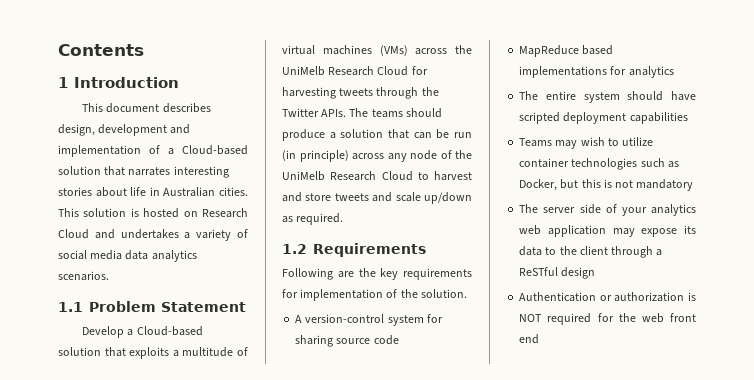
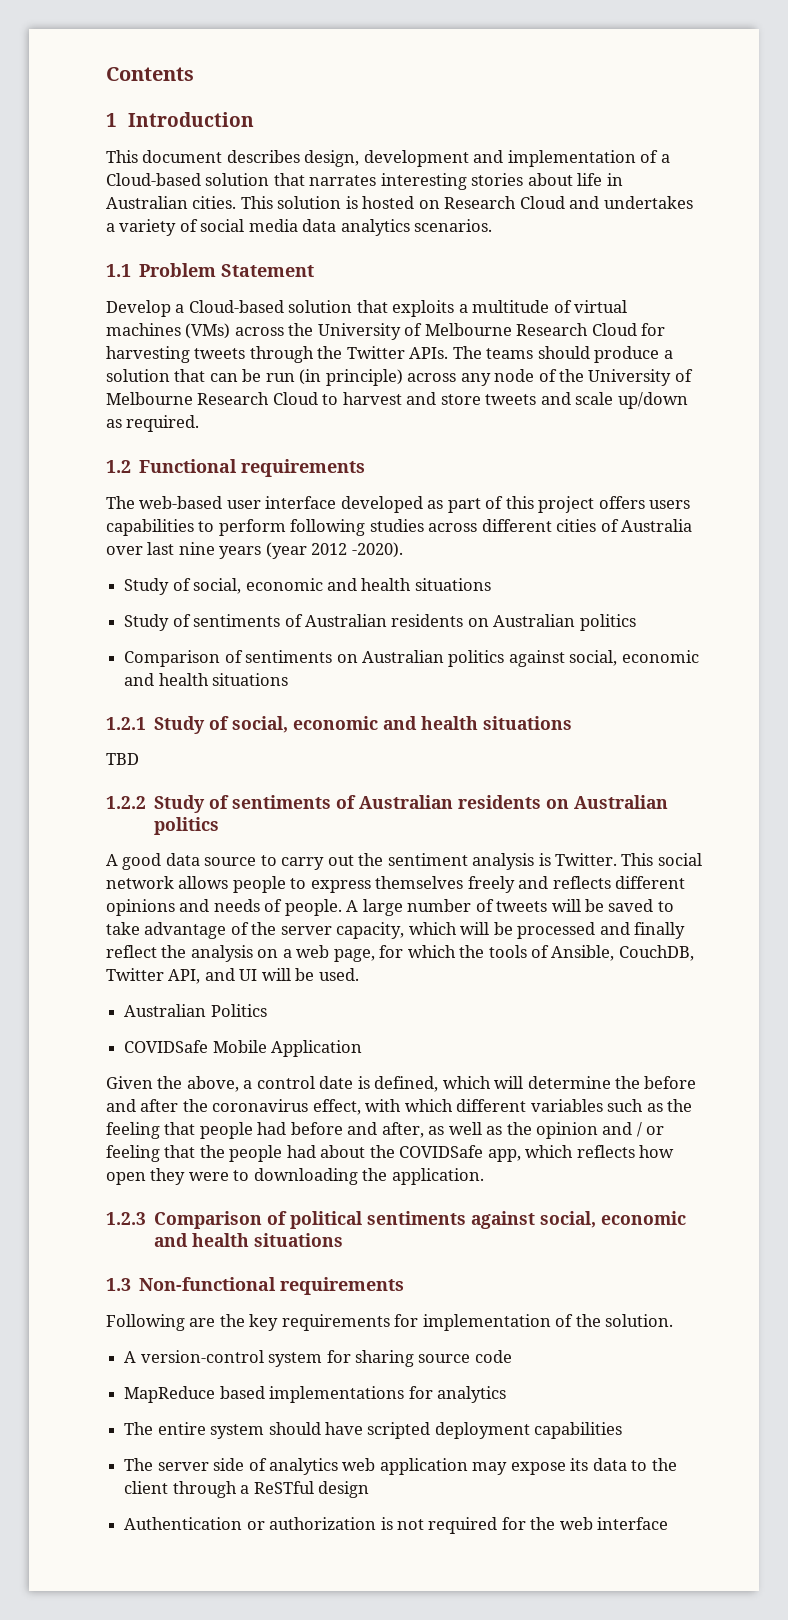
[282,66,325,76] UniMelb -> [317,323,512,340] University of Melbourne
[282,171,325,181] UniMelb -> [588,369,693,386] [106,392,193,405] University of Melbourne
[313,243,426,257] Requirements -> [139,459,366,477] [106,496,691,513] [106,519,693,536] [106,542,403,559] [124,578,491,595] [124,614,636,631] [124,650,699,667] [124,673,289,686] [106,716,573,734] [106,753,139,765] [106,795,669,813] [154,817,220,835] [106,853,702,870] [106,876,686,893] [106,899,674,916] [106,922,686,939] [106,945,694,962] [106,968,359,984] [124,1004,267,1017] [124,1040,363,1057] [106,1076,697,1092] [106,1099,693,1115] [106,1122,665,1139] [106,1145,675,1162] [106,1168,484,1185] [106,1211,687,1229] [154,1233,344,1247] [106,1277,405,1295] Functional requirements // The web-based user interface developed as part of this project offers users capabilities to perform following studies across different cities of Australia over last nine years (year 2012 -2020). // Study of social, economic and health situations // Study of sentiments of Australian residents on Australian politics // Comparison of sentiments on Australian politics against social, economic and health situations // 1.2.1 Study of social, economic and health situations // TBD // 1.2.2 Study of sentiments of Australian residents on Australian politics // A good data source to carry out the sentiment analysis is Twitter. This social network allows people to express themselves freely and reflects different opinions and needs of people. A large number of tweets will be saved to take advantage of the server capacity, which will be processed and finally reflect the analysis on a web page, for which the tools of Ansible, CouchDB, Twitter API, and UI will be used. // Australian Politics // COVIDSafe Mobile Application // Given the above, a control date is defined, which will determine the before and after the coronavirus effect, with which different variables such as the feeling that people had before and after, as well as the opinion and / or feeling that the people had about the COVIDSafe app, which reflects how open they were to downloading the application. // 1.2.3 Comparison of political sentiments against social, economic and health situations // 1.3 Non-functional requirements
[519,137,654,149] [519,158,679,170] [519,179,694,191] // Teams may wish to utilize container technologies such as Docker, but this is not mandatory -> (623, 1430) none
[621,207,647,216] your -> (267, 1464) none
[519,314,543,322] NOT -> [396,1519,424,1530] not
[670,313,696,322] [519,334,540,344] front end -> [597,1517,669,1530] interface

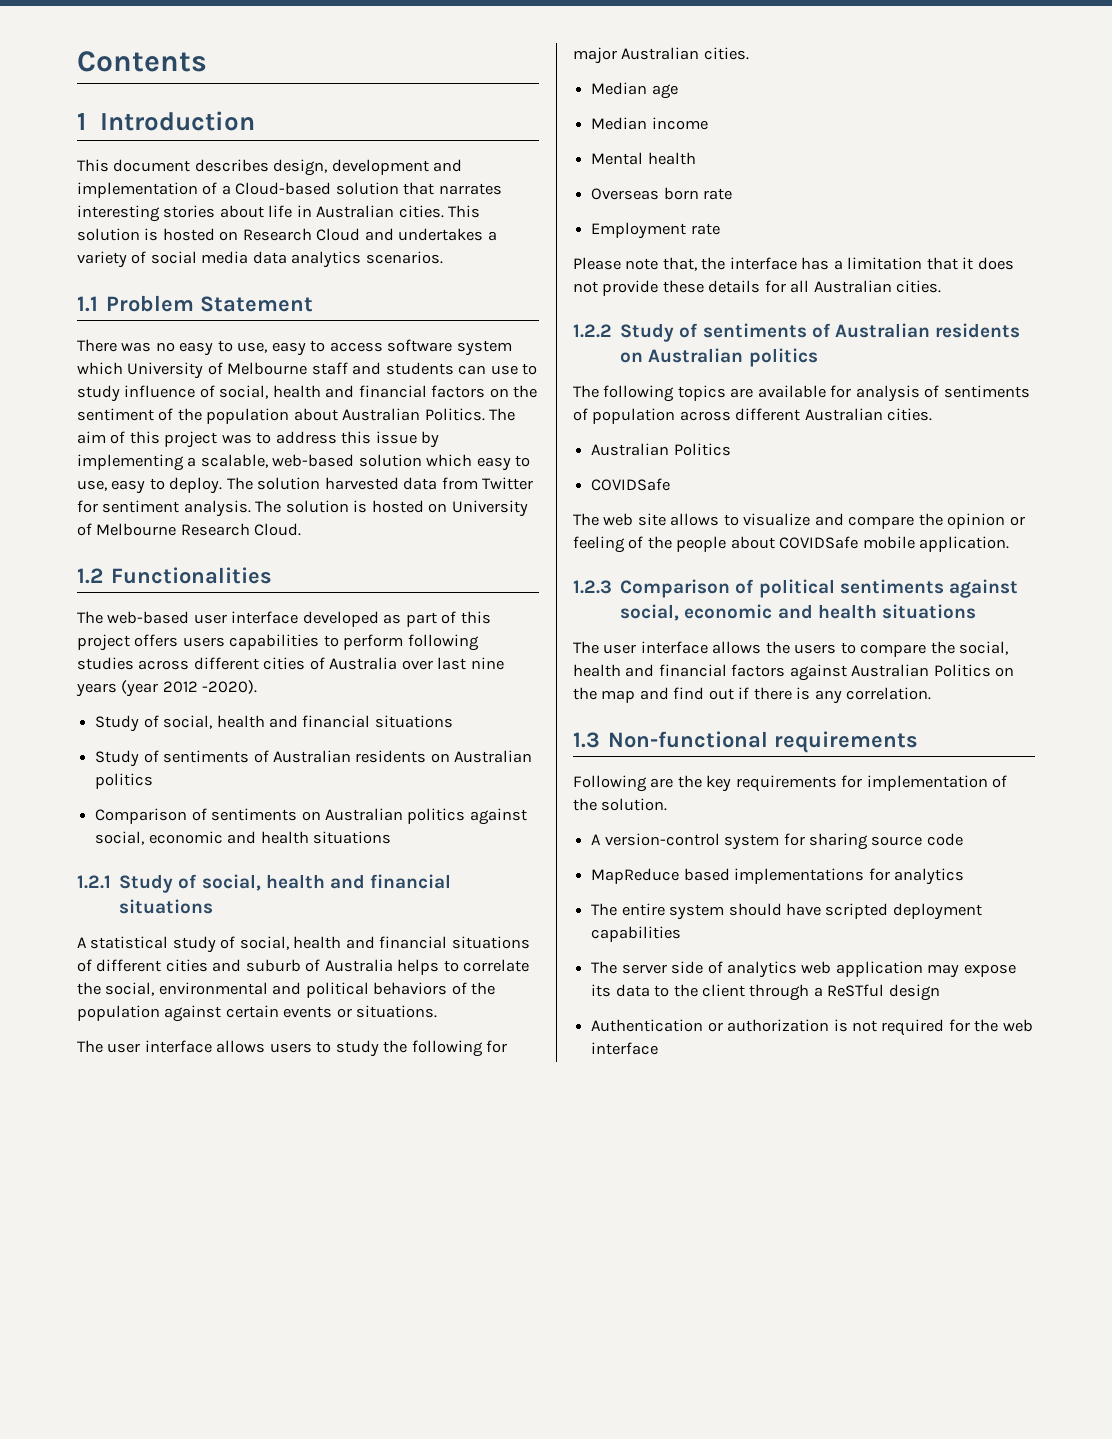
[106,300,628,317] [106,323,666,340] [106,346,673,363] [106,369,693,386] [106,392,688,409] [106,415,200,432] Develop a Cloud-based solution that exploits a multitude of virtual machines (VMs) across the University of Melbourne Research Cloud for harvesting tweets through the Twitter APIs. The teams should produce a solution that can be run (in principle) across any node of the University of Melbourne Research Cloud to harvest and store tweets and scale up/down as required. -> [77,339,512,356] [77,362,538,379] [77,385,538,402] [77,408,516,424] [77,431,440,448] [77,454,531,471] [77,477,534,494] [77,500,528,517] [77,523,302,536] There was no easy to use, easy to access software system which University of Melbourne staff and students can use to study influence of social, health and financial factors on the sentiment of the population about Australian Politics. The aim of this project was to address this issue by implementing a scalable, web-based solution which easy to use, easy to deploy. The solution harvested data from Twitter for sentiment analysis. The solution is hosted on University of Melbourne Research Cloud.
[139,459,366,477] Functional requirements -> [111,567,273,584] Functionalities
[245,578,412,591] economic and health -> [216,715,371,728] health and financial
[293,716,573,730] [106,753,139,765] economic and health situations // TBD -> [265,874,451,889] [119,899,214,914] [77,936,530,953] [77,959,530,975] [77,982,496,998] [77,1005,438,1022] [77,1040,508,1057] [573,47,749,64] [591,82,678,99] [591,117,708,130] [591,152,696,165] [591,187,733,200] [591,222,720,239] [573,257,1014,271] [573,280,942,296] health and financial situations // A statistical study of social, health and financial situations of different cities and suburb of Australia helps to correlate the social, environmental and political behaviors of the population against certain events or situations. // The user interface allows users to study the following for major Australian cities. // Median age // Median income // Mental health // Overseas born rate // Employment rate // Please note that, the interface has a limitation that it does not provide these details for all Australian cities.
[106,853,702,870] [106,876,686,893] [106,899,674,916] [106,922,686,939] [106,945,694,962] [106,968,359,984] [124,1004,267,1017] [124,1040,363,1057] [106,1076,697,1092] [106,1099,693,1115] [106,1122,642,1139] A good data source to carry out the sentiment analysis is Twitter. This social network allows people to express themselves freely and reflects different opinions and needs of people. A large number of tweets will be saved to take advantage of the server capacity, which will be processed and finally reflect the analysis on a web page, for which the tools of Ansible, CouchDB, Twitter API, and UI will be used. // Australian Politics // COVIDSafe Mobile Application // Given the above, a control date is defined, which will determine the before and after the coronavirus effect, with which different variables such as the feeling that people had before and after, as well as the opinion and / -> [573,385,1030,402] [573,408,933,424] [591,443,731,456] [591,478,671,491] [573,513,1006,529] The following topics are available for analysis of sentiments of population across different Australian cities. // Australian Politics // COVIDSafe // The web site allows to visualize and compare the opinion
[164,1145,196,1158] that -> [628,536,644,549] of
[286,1145,675,1162] [106,1168,388,1185] had about the COVIDSafe app, which reflects how open they were to downloading the -> [730,536,915,549] about COVIDSafe mobile
(344, 1240) none -> [573,641,1009,657] [573,664,1015,681] [573,687,932,704] // The user interface allows the users to compare the social, health and financial factors against Australian Politics on the map and find out if there is any correlation.

